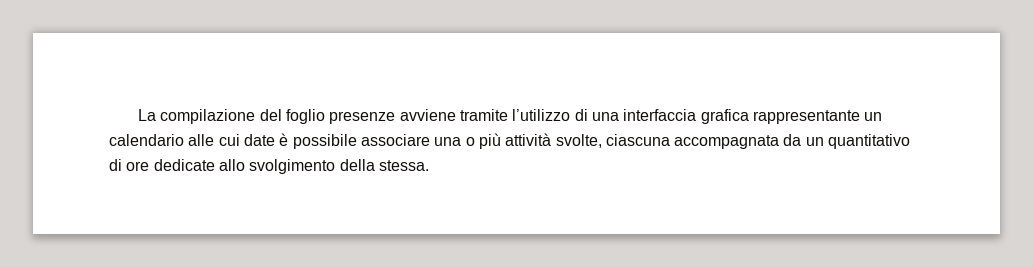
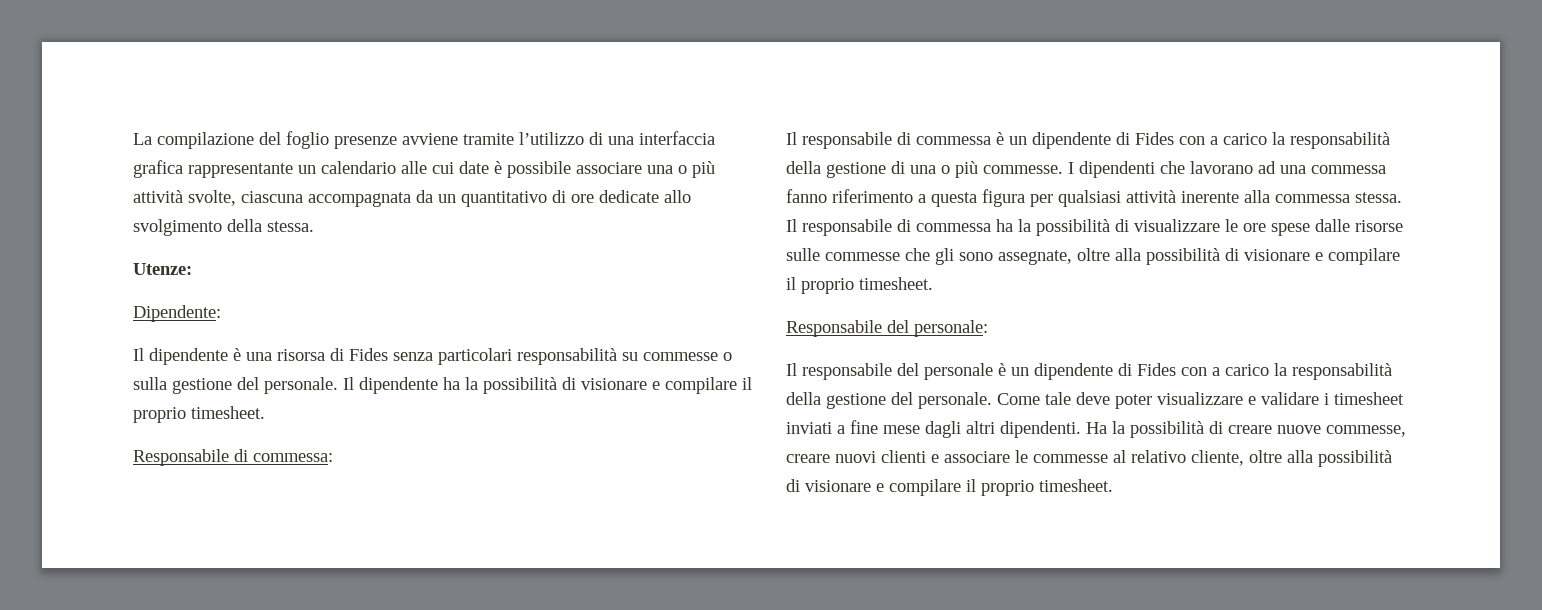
(429, 165) none -> [133,263,192,275] [133,305,221,322] [133,348,732,365] [133,377,752,394] [133,406,265,423] [133,449,333,466] [786,132,1390,149] [786,161,1386,178] [786,189,1402,207] [786,219,1403,236] [786,248,1400,265] [786,277,933,294] [786,320,988,337] [786,363,1392,380] [786,392,1404,409] [786,420,1406,438] [786,450,1392,467] [786,479,1113,496] // Utenze: // Dipendente: // Il dipendente è una risorsa di Fides senza particolari responsabilità su commesse o sulla gestione del personale. Il dipendente ha la possibilità di visionare e compilare il proprio timesheet. // Responsabile di commessa: // Il responsabile di commessa è un dipendente di Fides con a carico la responsabilità della gestione di una o più commesse. I dipendenti che lavorano ad una commessa fanno riferimento a questa figura per qualsiasi attività inerente alla commessa stessa. Il responsabile di commessa ha la possibilità di visualizzare le ore spese dalle risorse sulle commesse che gli sono assegnate, oltre alla possibilità di visionare e compilare il proprio timesheet. // Responsabile del personale: // Il responsabile del personale è un dipendente di Fides con a carico la responsabilità della gestione del personale. Come tale deve poter visualizzare e validare i timesheet inviati a fine mese dagli altri dipendenti. Ha la possibilità di creare nuove commesse, creare nuovi clienti e associare le commesse al relativo cliente, oltre alla possibilità di visionare e compilare il proprio timesheet.

